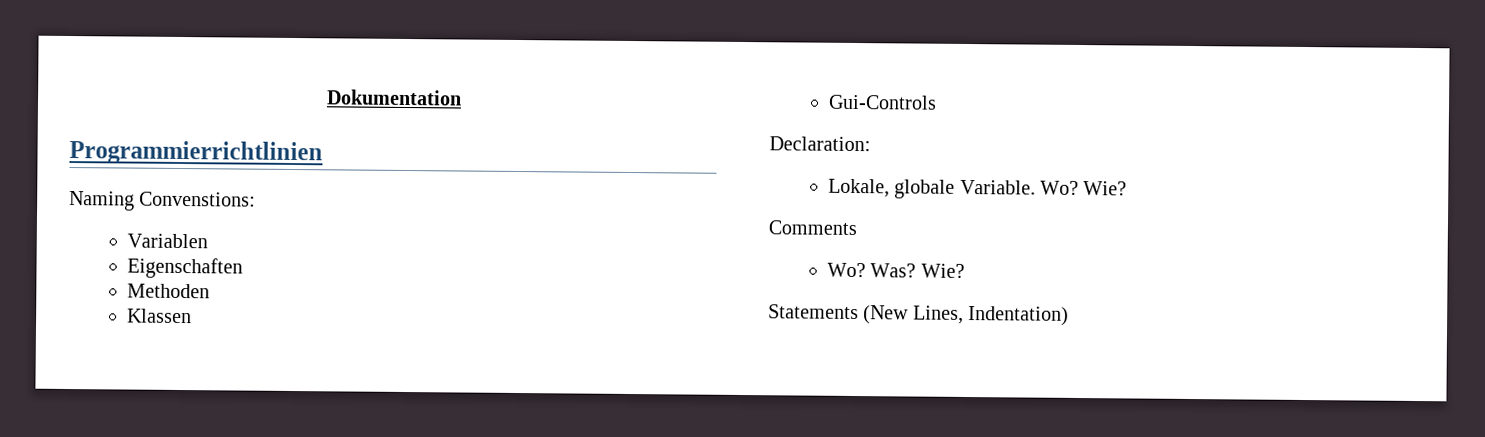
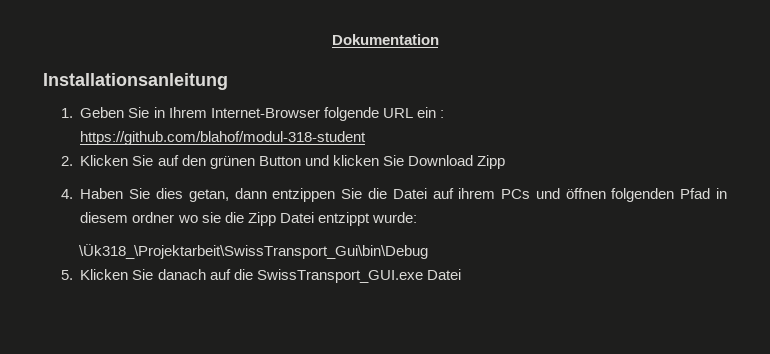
[69,140,323,166] [69,191,257,211] [126,233,208,249] [126,257,243,279] [126,283,210,299] [126,308,192,324] [827,94,937,110] [769,136,871,152] [827,178,1128,199] [768,220,857,236] [826,262,965,278] [768,304,1070,326] Programmierrichtlinien // Naming Convenstions: // Variablen // Eigenschaften // Methoden // Klassen // Gui-Controls // Declaration: // Lokale, globale Variable. Wo? Wie? // Comments // Wo? Was? Wie? // Statements (New Lines, Indentation) -> [43,73,228,90] [60,107,444,121] [80,131,367,145] [60,155,505,169] [60,188,727,202] [80,212,417,226] [78,244,428,259] [60,269,461,283] Installationsanleitung // 1. Geben Sie in Ihrem Internet-Browser folgende URL ein : https://github.com/blahof/modul-318-student // 2. Klicken Sie auf den grünen Button und klicken Sie Download Zipp // 4. Haben Sie dies getan, dann entzippen Sie die Datei auf ihrem PCs und öffnen folgenden Pfad in diesem ordner wo sie die Zipp Datei entzippt wurde: // \Ük318_\Projektarbeit\SwissTransport_Gui\bin\Debug // 5. Klicken Sie danach auf die SwissTransport_GUI.exe Datei

